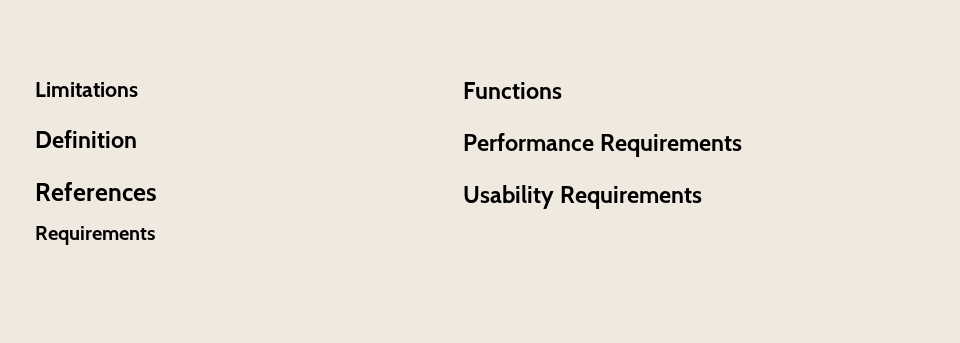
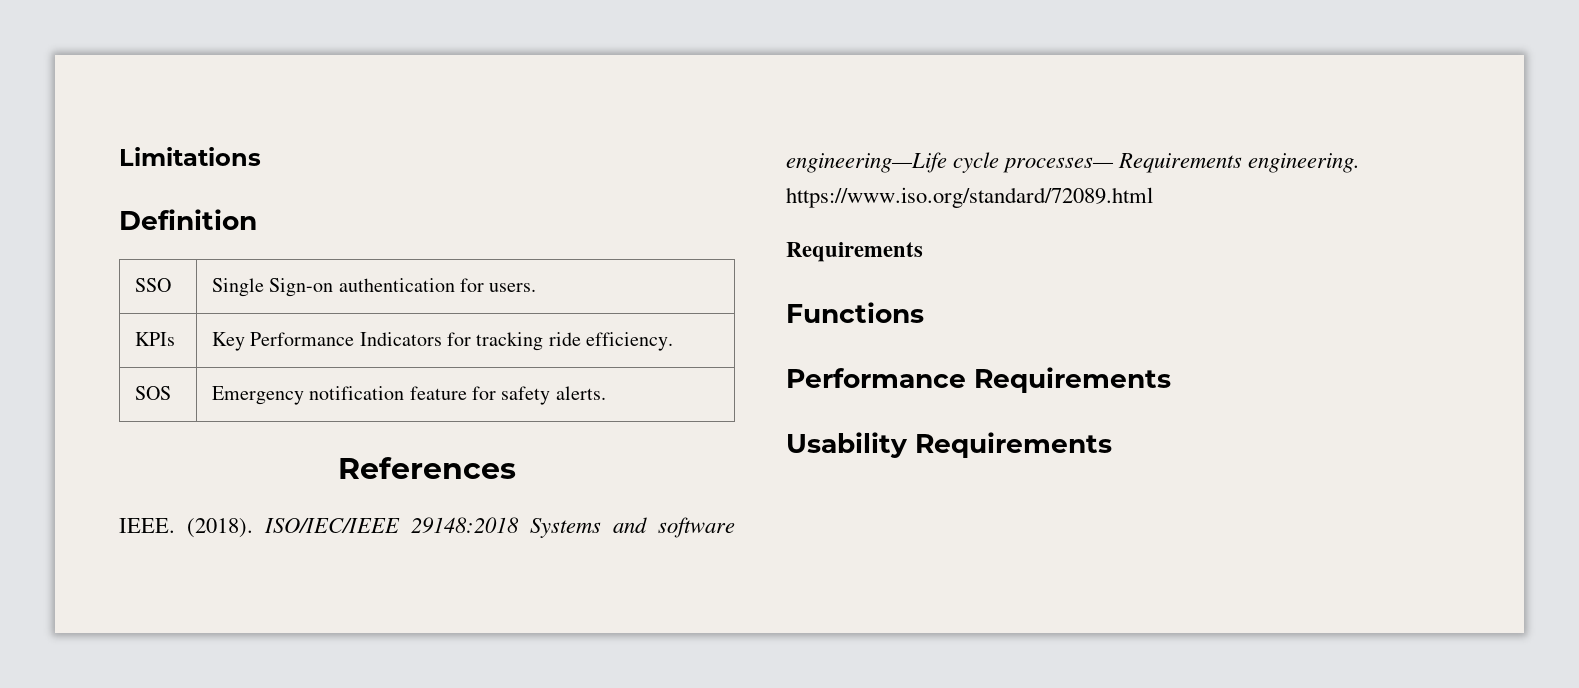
[35,182,157,201] // References -> [134,278,171,292] [211,278,537,297] [134,332,175,346] [211,332,674,351] [134,386,171,400] [211,386,606,405] [338,457,516,479] [119,517,735,538] [786,152,1361,173] [786,187,1153,208] // SSO | Single Sign-on authentication for users. // KPIs | Key Performance Indicators for tracking ride efficiency. // SOS | Emergency notification feature for safety alerts. // References // IEEE. (2018). ISO/IEC/IEEE 29148:2018 Systems and software engineering—Life cycle processes— Requirements engineering. https://www.iso.org/standard/72089.html

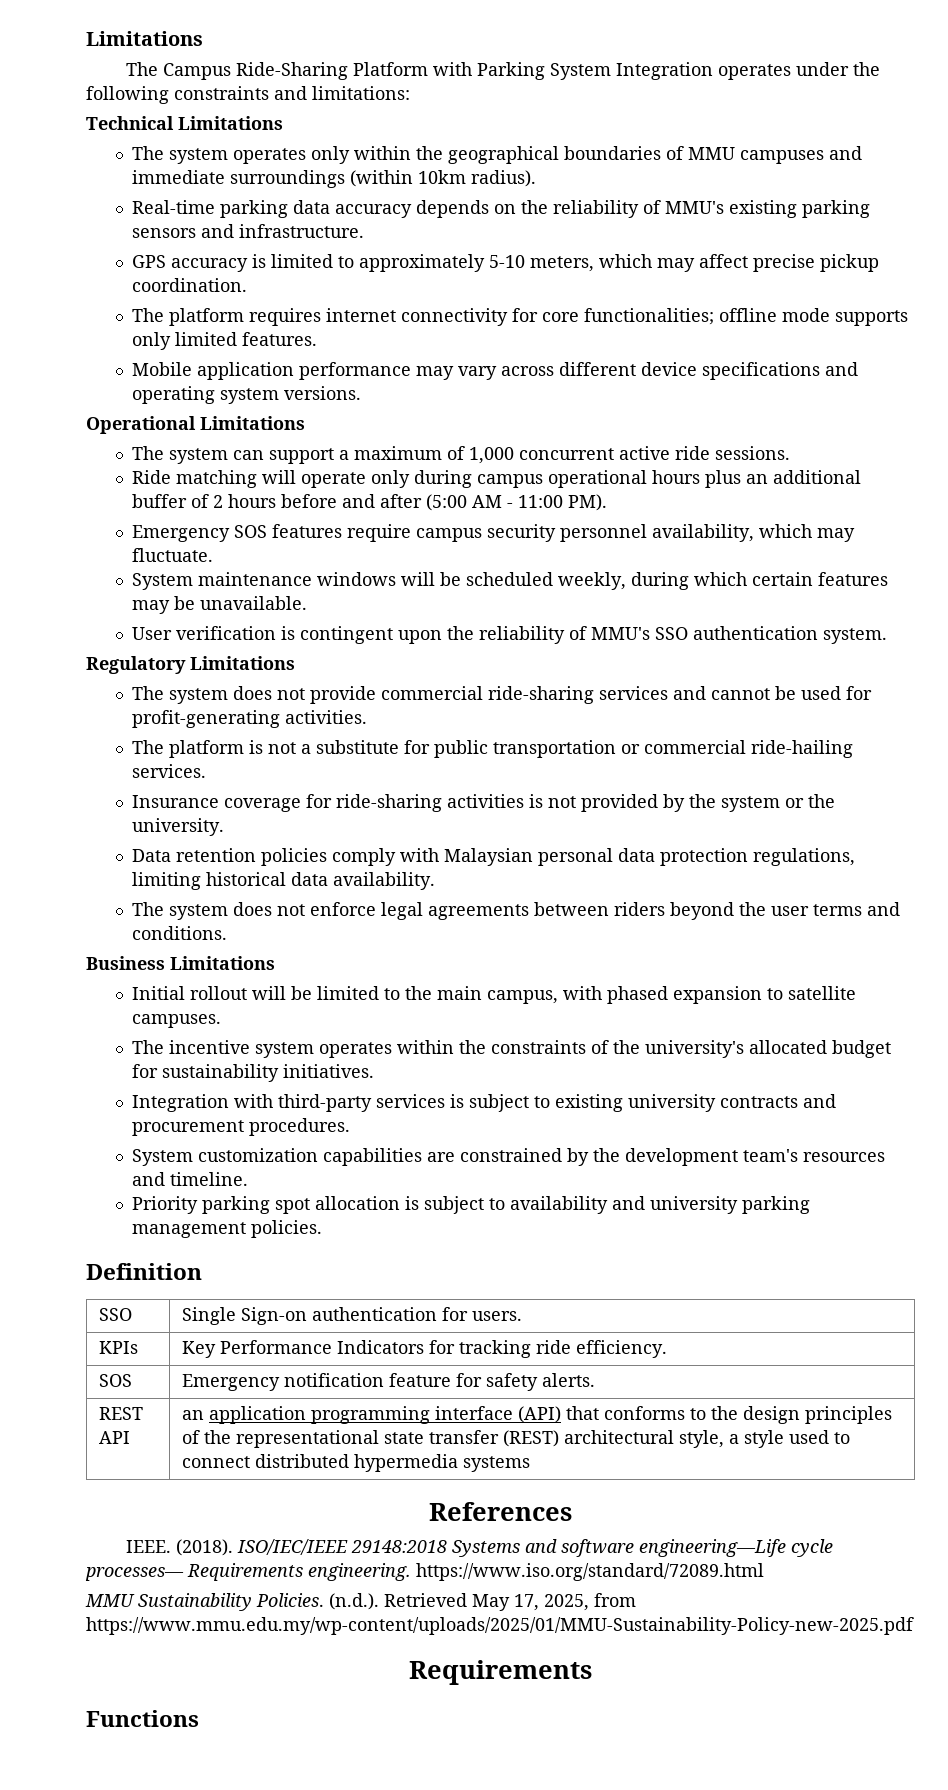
[119,147,261,166] Limitations -> [86,31,203,46] [125,62,880,80] [86,86,410,104] [86,116,283,130] [132,146,863,164] [132,170,537,188] [132,200,871,218] [132,224,365,238] [132,254,880,272] [132,278,248,292] [132,308,909,326] [132,332,318,350] [132,362,859,380] [132,386,362,404] [86,416,305,434] [132,446,791,464] [132,470,862,488] [132,494,608,511] [132,524,856,542] [132,548,214,562] [132,572,889,590] [132,596,308,614] [132,626,888,644] [86,656,295,674] [132,686,873,704] [132,710,368,728] [132,740,854,758] [132,764,207,778] [132,794,836,812] [132,818,225,836] [132,848,856,866] [132,872,436,890] [132,902,901,920] [132,926,228,940] [86,956,275,970] [132,986,857,1004] [132,1014,222,1028] [132,1040,892,1058] [132,1064,375,1082] [132,1094,837,1112] [132,1118,351,1136] [132,1148,886,1166] [132,1172,249,1186] [132,1196,811,1214] [132,1220,323,1238] Limitations // The Campus Ride-Sharing Platform with Parking System Integration operates under the following constraints and limitations: // Technical Limitations // The system operates only within the geographical boundaries of MMU campuses and immediate surroundings (within 10km radius). // Real-time parking data accuracy depends on the reliability of MMU's existing parking sensors and infrastructure. // GPS accuracy is limited to approximately 5-10 meters, which may affect precise pickup coordination. // The platform requires internet connectivity for core functionalities; offline mode supports only limited features. // Mobile application performance may vary across different device specifications and operating system versions. // Operational Limitations // The system can support a maximum of 1,000 concurrent active ride sessions. // Ride matching will operate only during campus operational hours plus an additional buffer of 2 hours before and after (5:00 AM - 11:00 PM). // Emergency SOS features require campus security personnel availability, which may fluctuate. // System maintenance windows will be scheduled weekly, during which certain features may be unavailable. // User verification is contingent upon the reliability of MMU's SSO authentication system. // Regulatory Limitations // The system does not provide commercial ride-sharing services and cannot be used for profit-generating activities. // The platform is not a substitute for public transportation or commercial ride-hailing services. // Insurance coverage for ride-sharing activities is not provided by the system or the university. // Data retention policies comply with Malaysian personal data protection regulations, limiting historical data availability. // The system does not enforce legal agreements between riders beyond the user terms and conditions. // Business Limitations // Initial rollout will be limited to the main campus, with phased expansion to satellite campuses. // The incentive system operates within the constraints of the university's allocated budget for sustainability initiatives. // Integration with third-party services is subject to existing university contracts and procurement procedures. // System customization capabilities are constrained by the development team's resources and timeline. // Priority parking spot allocation is subject to availability and university parking management policies.
(606, 393) none -> [98,1407,143,1420] [98,1431,130,1444] [181,1406,892,1424] [181,1430,850,1448] [181,1454,530,1472] // REST API | an application programming interface (API) that conforms to the design principles of the representational state transfer (REST) architectural style, a style used to connect distributed hypermedia systems
[786,242,923,262] [786,302,924,323] [786,367,1171,393] [786,432,1112,458] Requirements // Functions // Performance Requirements // Usability Requirements -> [85,1593,636,1611] [86,1617,914,1635] [409,1660,592,1685] [86,1710,199,1727] MMU Sustainability Policies. (n.d.). Retrieved May 17, 2025, from https://www.mmu.edu.my/wp-content/uploads/2025/01/MMU-Sustainability-Policy-new-2025.pdf // Requirements // Functions

